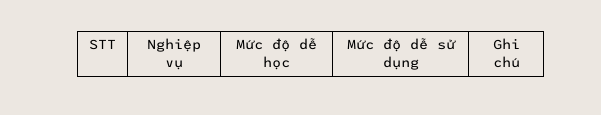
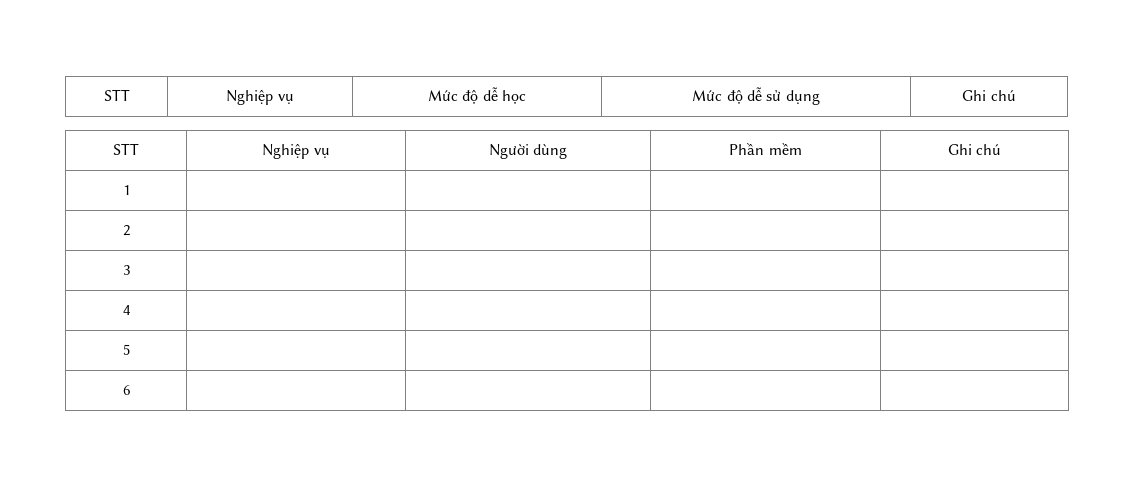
(520, 62) none -> [113,143,139,155] [262,144,330,159] [488,144,568,159] [729,142,802,155] [947,144,1002,155] [122,185,130,195] [122,225,130,236] [122,265,130,275] [122,305,131,315] [122,344,130,355] [122,385,130,395] // STT | Nghiệp vụ | Người dùng | Phần mềm | Ghi chú // 1 | | | | // 2 | | | | // 3 | | | | // 4 | | | | // 5 | | | | // 6 | | | |

